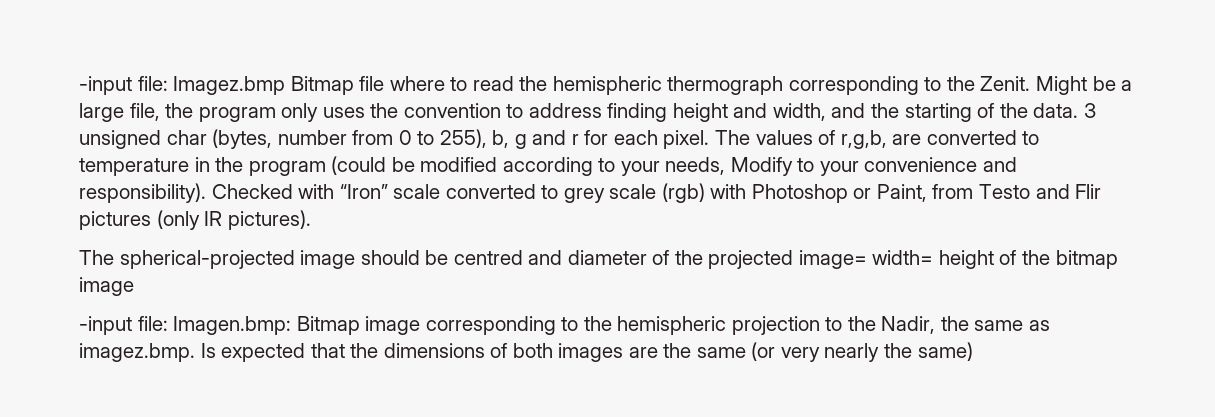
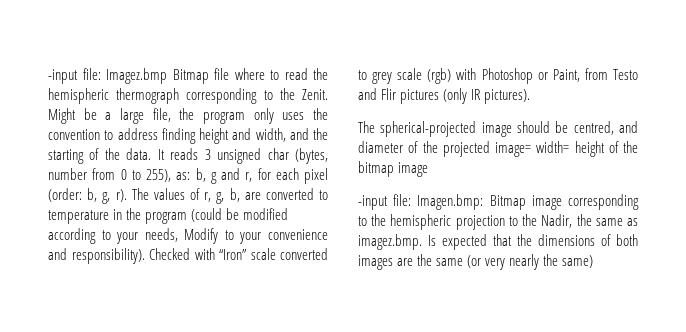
(1079, 110) none -> [157,148,199,160] It reads
(487, 138) none -> [176,172,191,180] as:
[571,134,579,145] r -> [245,172,253,182] r,
[663,130,887,149] pixel. The values of r,g,b, -> [304,168,328,184] [48,188,240,204] pixel (order: b, g, r). The values of r, g, b,
[453,250,523,265] centred -> [573,121,614,135] centred,

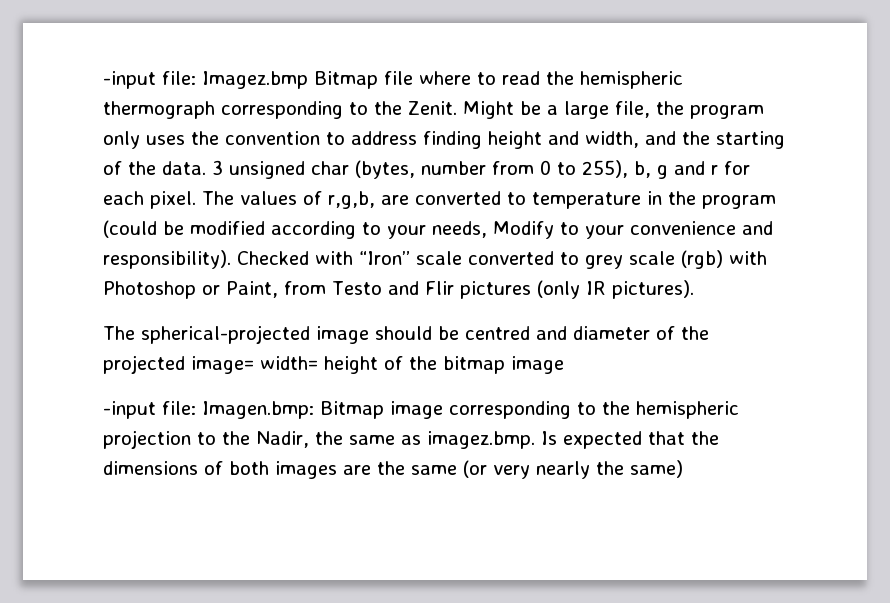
[157,148,199,160] It reads -> (206, 168) none
[176,172,191,180] as: -> (628, 169) none
[245,172,253,182] r, -> [711,165,718,175] r
[304,168,328,184] [48,188,240,204] pixel (order: b, g, r). The values of r, g, b, -> [150,191,375,209] pixel. The values of r,g,b,
[573,121,614,135] centred, -> [465,326,530,340] centred

